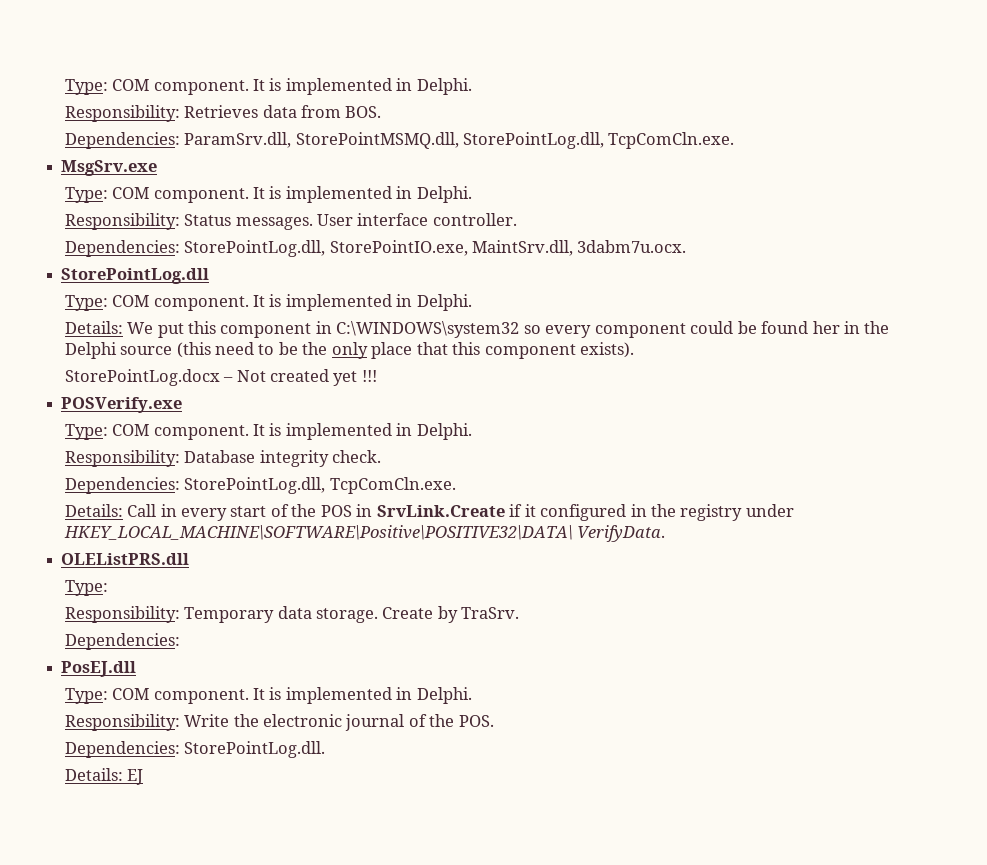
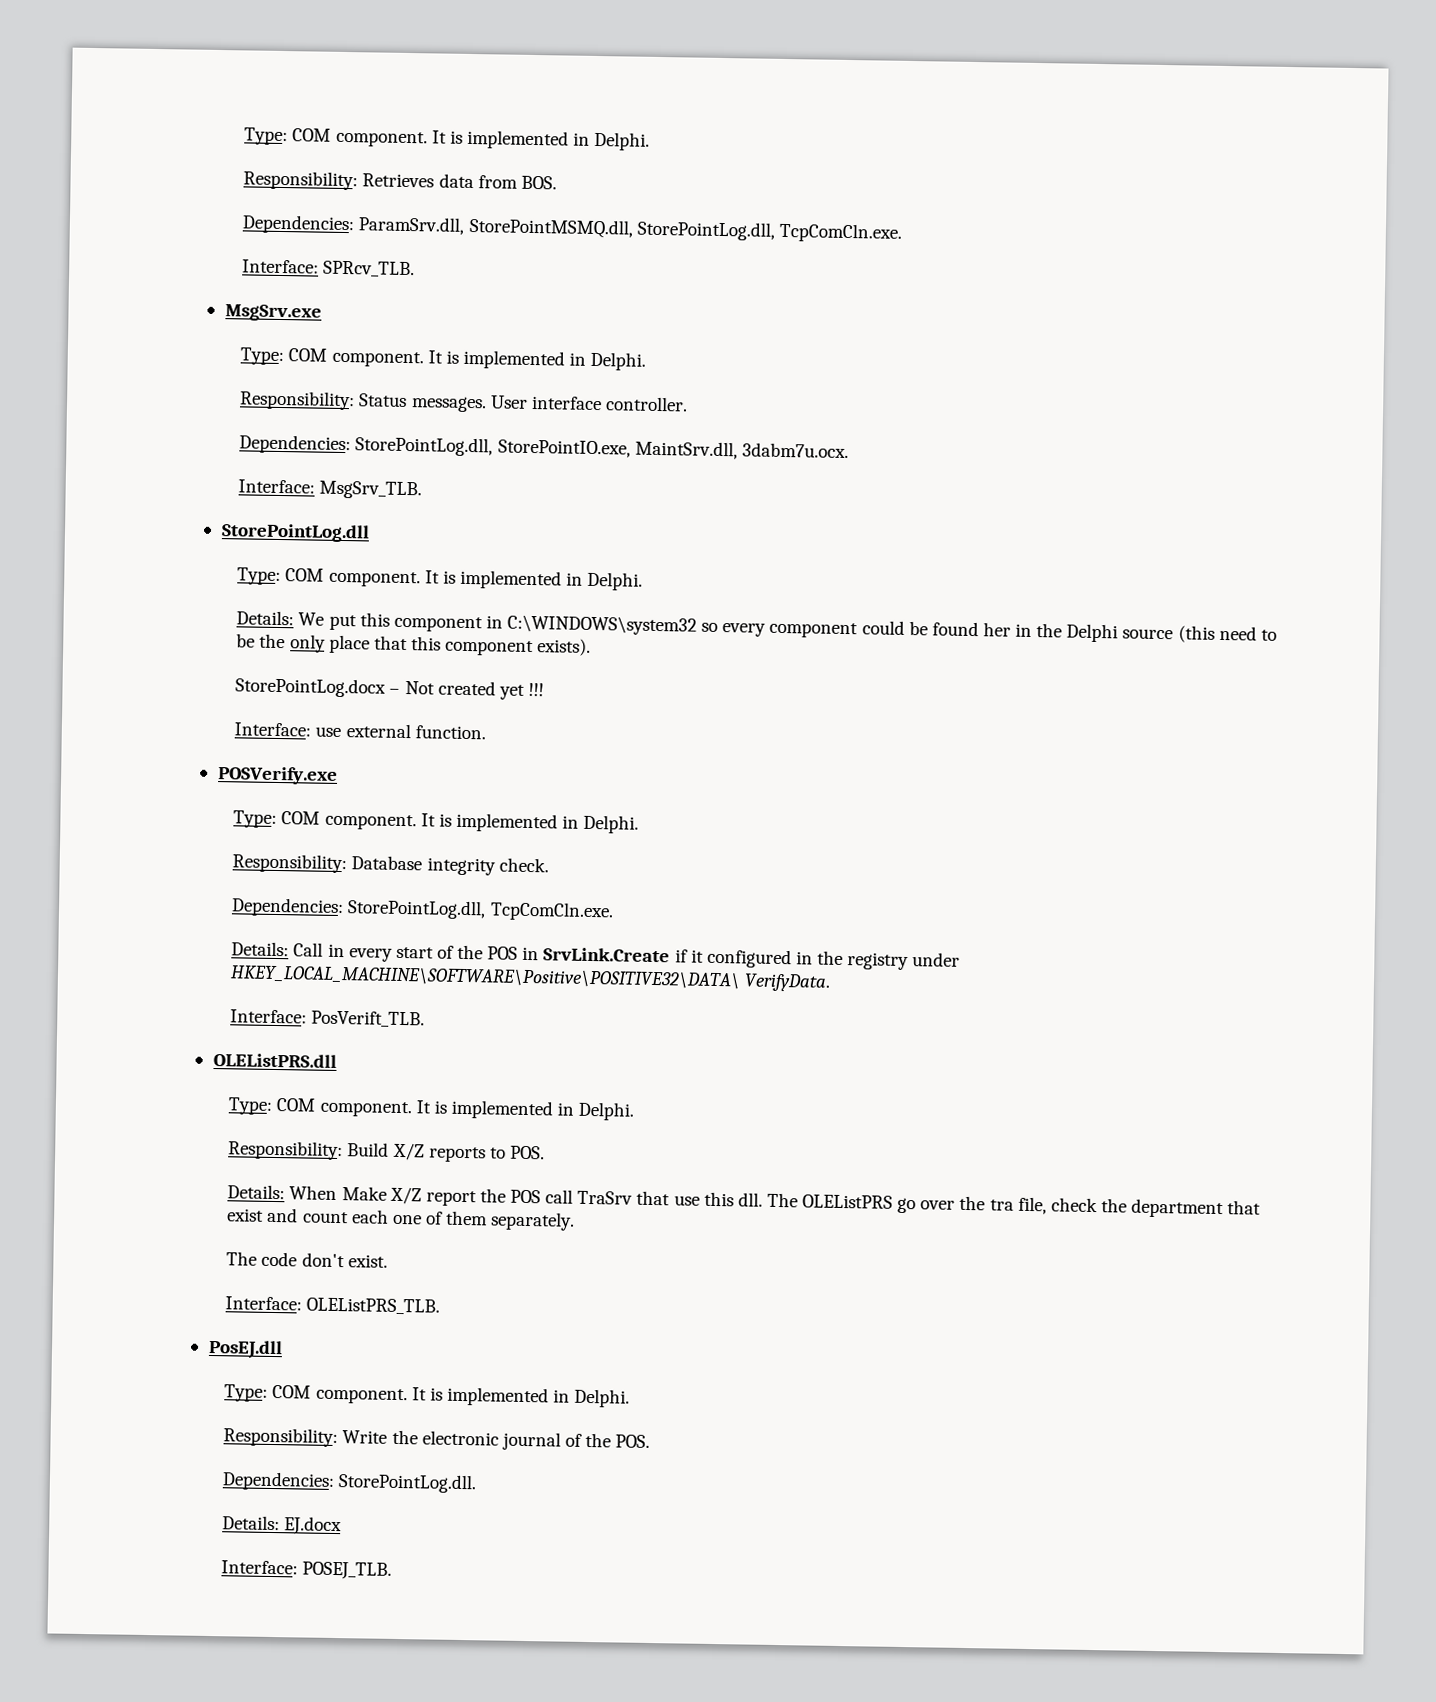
(735, 140) none -> [242,259,416,278] // Interface: SPRcv_TLB.
(687, 246) none -> [238,479,423,500] // Interface: MsgSrv_TLB.
(377, 376) none -> [234,722,486,740] // Interface: use external function.
(666, 533) none -> [230,1009,426,1028] // Interface: PosVerift_TLB.
[64,606,520,623] [64,633,180,650] // Responsibility: Temporary data storage. Create by TraSrv. // Dependencies: -> [276,1098,635,1121] [228,1140,545,1163] [227,1184,1262,1219] [227,1207,576,1231] [226,1251,388,1268] [225,1296,441,1315] COM component. It is implemented in Delphi. // Responsibility: Build X/Z reports to POS. // Details: When Make X/Z report the POS call TraSrv that use this dll. The OLEListPRS go over the tra file, check the department that exist and count each one of them separately. // The code don't exist. // Interface: OLEListPRS_TLB.
[127,769,144,785] EJ -> [284,1516,343,1536] [221,1560,393,1580] EJ.docx // Interface: POSEJ_TLB.

